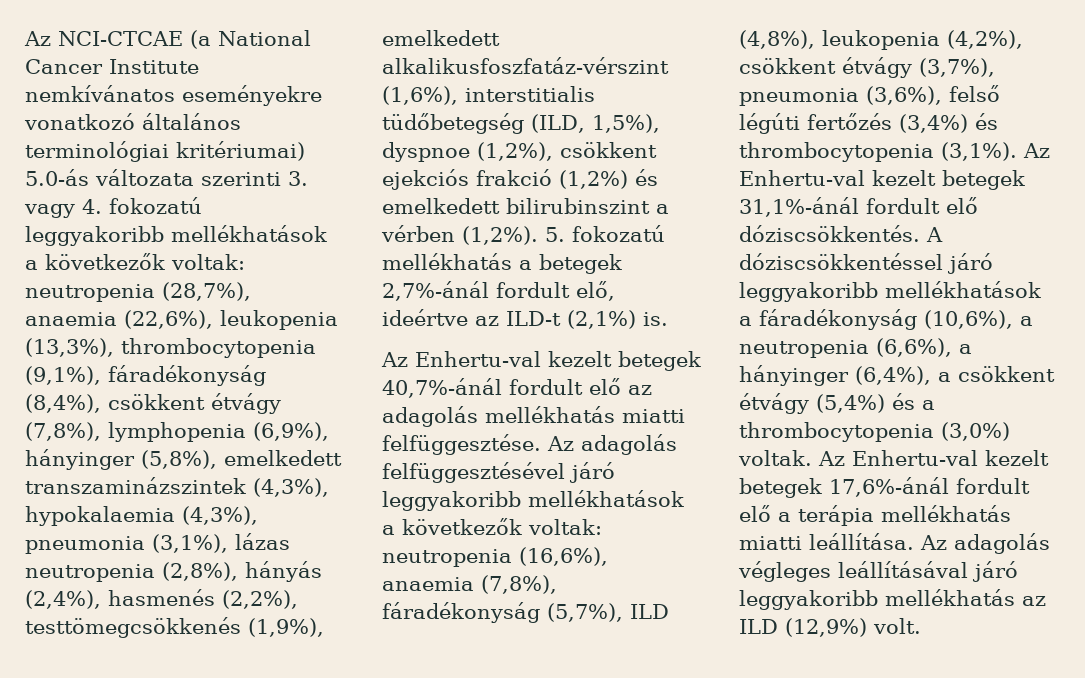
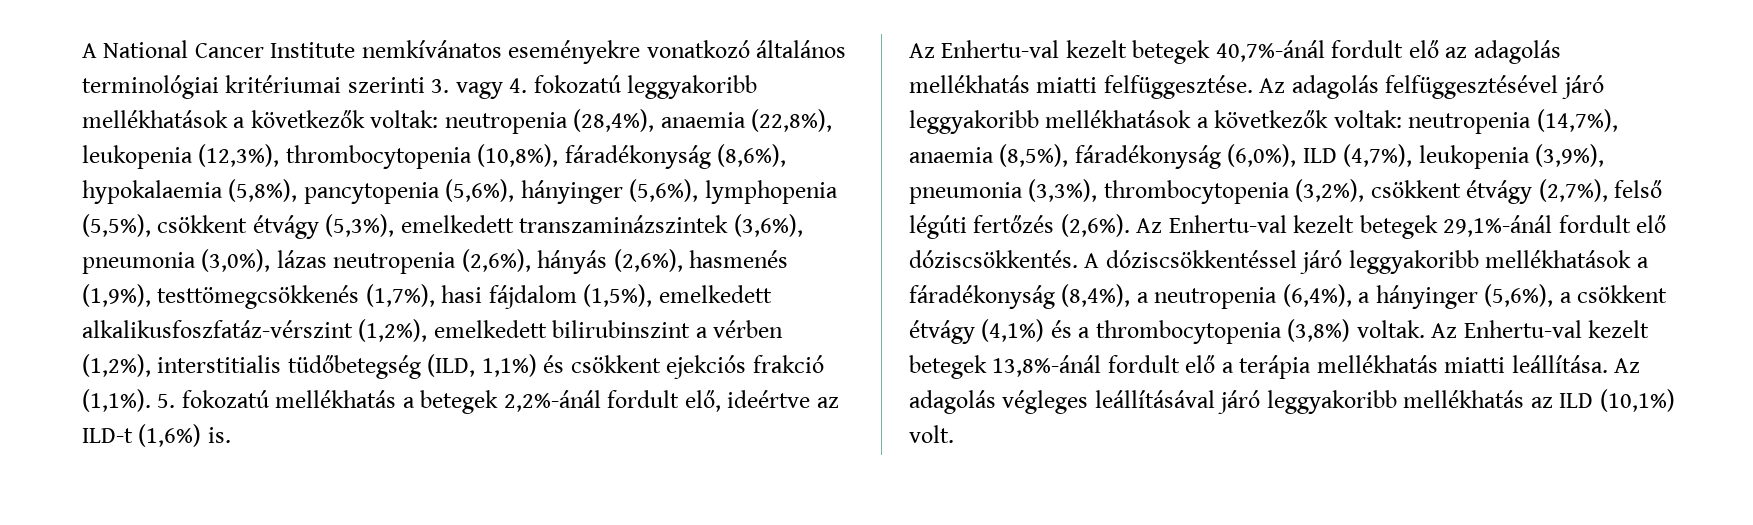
[24,30,211,49] Az NCI-CTCAE (a -> [82,43,97,58] A
[176,141,305,161] [25,169,194,186] kritériumai) 5.0-ás változata -> [225,75,342,93] kritériumai
[162,282,251,301] [25,310,338,330] [25,338,316,358] [25,365,266,386] [25,393,281,414] [25,422,329,442] [25,449,342,470] [25,477,329,497] [25,506,258,526] [25,533,290,554] [25,561,322,582] [25,589,298,609] [25,617,324,638] [382,30,500,46] [382,57,669,74] [382,86,595,105] [382,113,660,134] [382,142,657,162] [382,169,658,190] [382,198,669,214] [381,225,538,245] (28,7%), anaemia (22,6%), leukopenia (13,3%), thrombocytopenia (9,1%), fáradékonyság (8,4%), csökkent étvágy (7,8%), lymphopenia (6,9%), hányinger (5,8%), emelkedett transzaminázszintek (4,3%), hypokalaemia (4,3%), pneumonia (3,1%), lázas neutropenia (2,8%), hányás (2,4%), hasmenés (2,2%), testtömegcsökkenés (1,9%), emelkedett alkalikusfoszfatáz-vérszint (1,6%), interstitialis tüdőbetegség (ILD, 1,5%), dyspnoe (1,2%), csökkent ejekciós frakció (1,2%) és emelkedett bilirubinszint a vérben (1,2%). -> [573,109,833,132] [82,144,787,169] [82,179,838,204] [82,214,803,239] [82,249,789,274] [82,284,772,309] [82,319,784,342] [82,354,824,379] [82,389,151,412] (28,4%), anaemia (22,8%), leukopenia (12,3%), thrombocytopenia (10,8%), fáradékonyság (8,6%), hypokalaemia (5,8%), pancytopenia (5,6%), hányinger (5,6%), lymphopenia (5,5%), csökkent étvágy (5,3%), emelkedett transzaminázszintek (3,6%), pneumonia (3,0%), lázas neutropenia (2,6%), hányás (2,6%), hasmenés (1,9%), testtömegcsökkenés (1,7%), hasi fájdalom (1,5%), emelkedett alkalikusfoszfatáz-vérszint (1,2%), emelkedett bilirubinszint a vérben (1,2%), interstitialis tüdőbetegség (ILD, 1,1%) és csökkent ejekciós frakció (1,1%).
[382,281,489,301] 2,7%-ánál -> [503,390,601,412] 2,2%-ánál
[567,310,636,329] (2,1%) -> [138,424,202,447] (1,6%)
[519,547,608,566] [382,575,557,594] [382,602,669,623] [739,30,1023,50] [739,57,995,78] [739,85,1000,106] [739,113,998,134] [739,142,1050,162] [739,170,1025,190] [739,197,859,217] (16,6%), anaemia (7,8%), fáradékonyság (5,7%), ILD (4,8%), leukopenia (4,2%), csökkent étvágy (3,7%), pneumonia (3,6%), felső légúti fertőzés (3,4%) és thrombocytopenia (3,1%). Az Enhertu-val kezelt betegek 31,1%-ánál -> [1536,109,1618,132] [909,144,1605,169] [909,179,1663,204] [909,214,1553,239] (14,7%), anaemia (8,5%), fáradékonyság (6,0%), ILD (4,7%), leukopenia (3,9%), pneumonia (3,3%), thrombocytopenia (3,2%), csökkent étvágy (2,7%), felső légúti fertőzés (2,6%). Az Enhertu-val kezelt betegek 29,1%-ánál
[924,310,1013,329] (10,6%), -> [1061,284,1131,307] (8,4%),
[876,338,952,357] (6,6%), -> [1282,284,1352,307] (6,4%),
[855,366,931,385] (6,4%), -> [1484,284,1554,307] (5,6%),
[816,394,885,413] (5,4%) -> [981,319,1045,342] (4,1%)
[941,422,1010,441] (3,0%) -> [1287,319,1351,342] (3,8%)
[829,477,949,497] 17,6%-ánál -> [992,355,1102,377] 13,8%-ánál
[785,618,867,637] (12,9%) -> [1599,389,1675,412] (10,1%)

